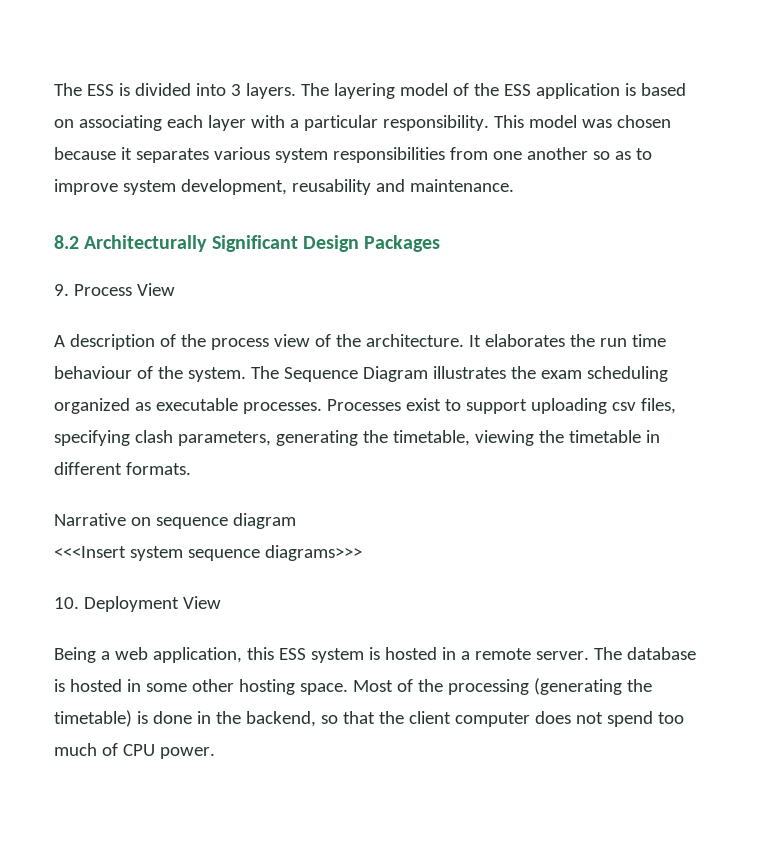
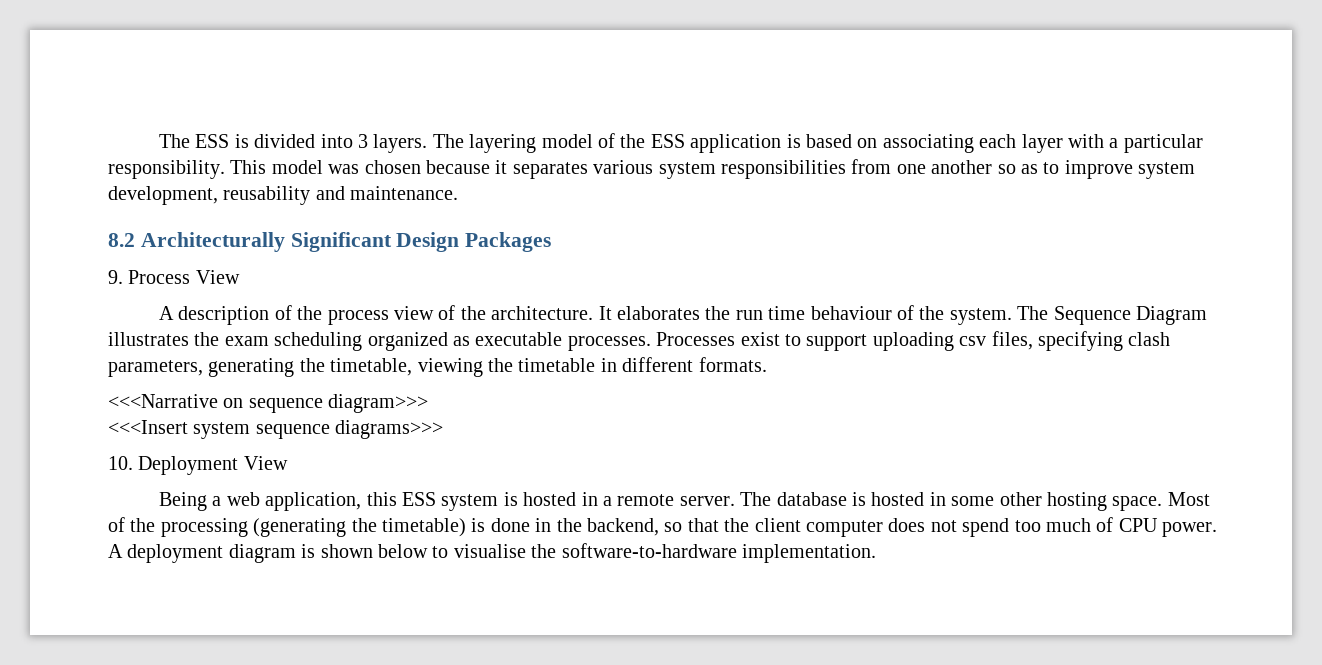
[54,513,126,526] Narrative -> [108,394,218,408] <<<Narrative
[232,513,296,529] diagram -> [328,394,429,413] diagram>>>
(215, 753) none -> [108,543,876,563] A deployment diagram is shown below to visualise the software-to-hardware implementation.

